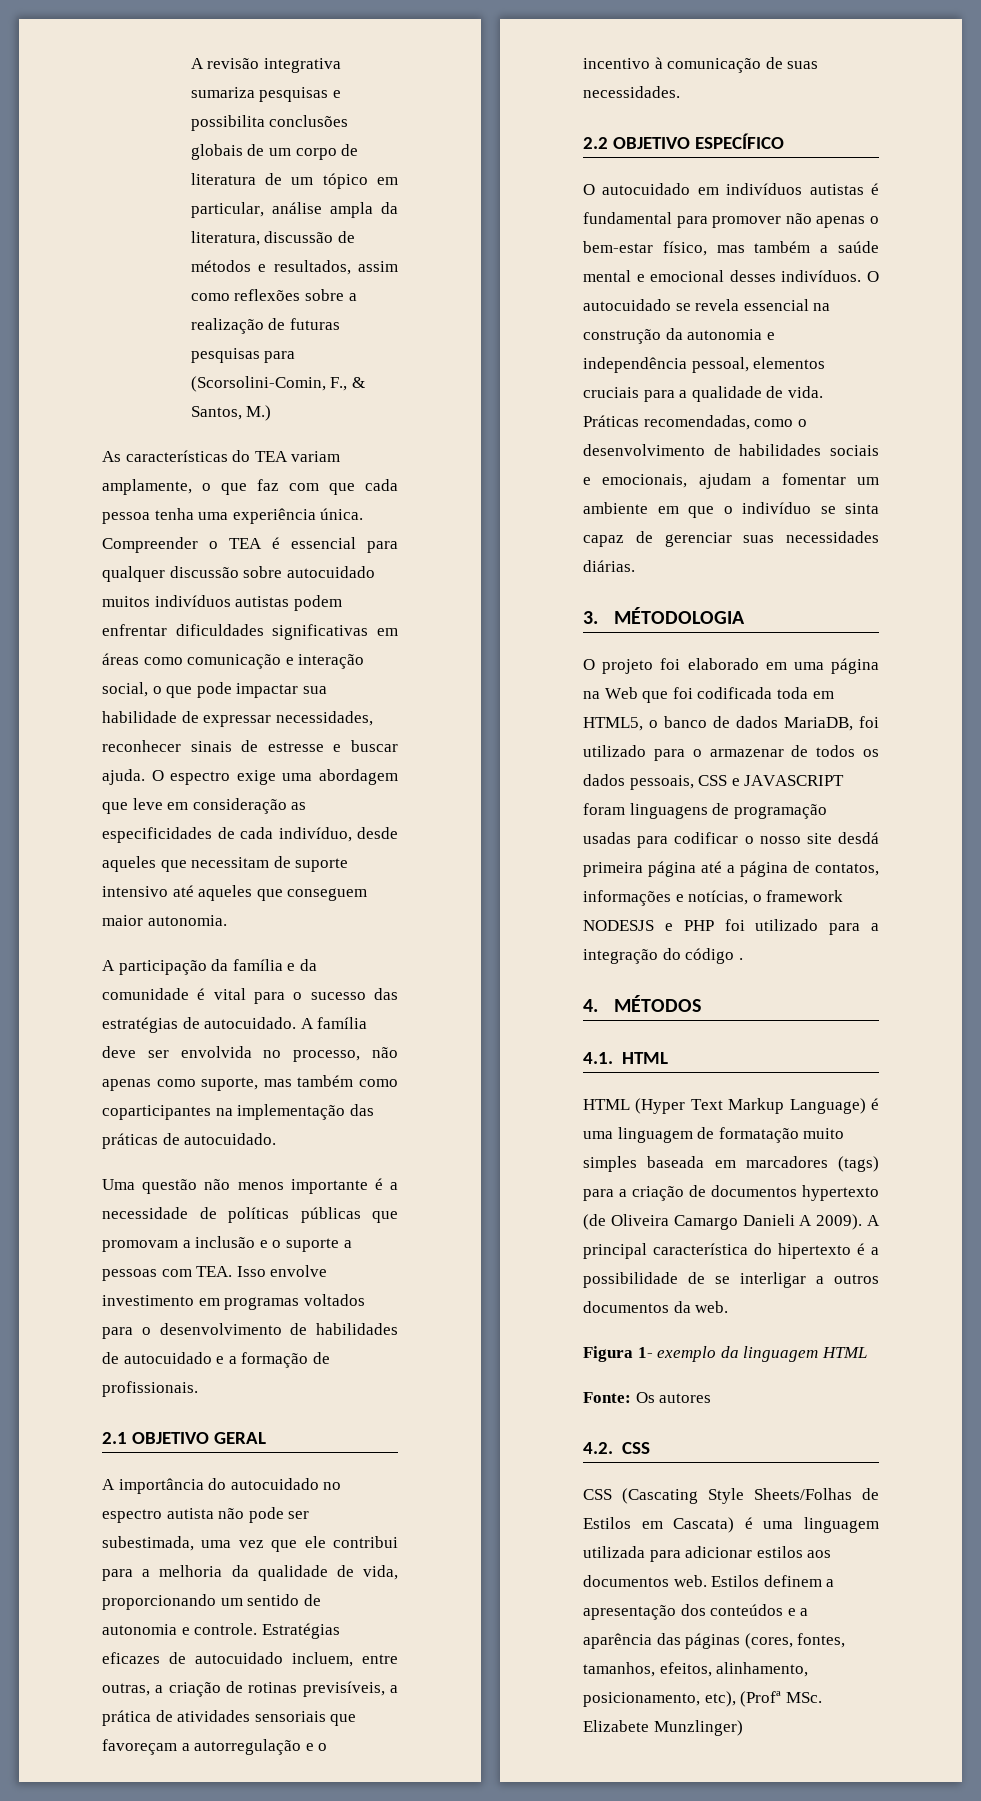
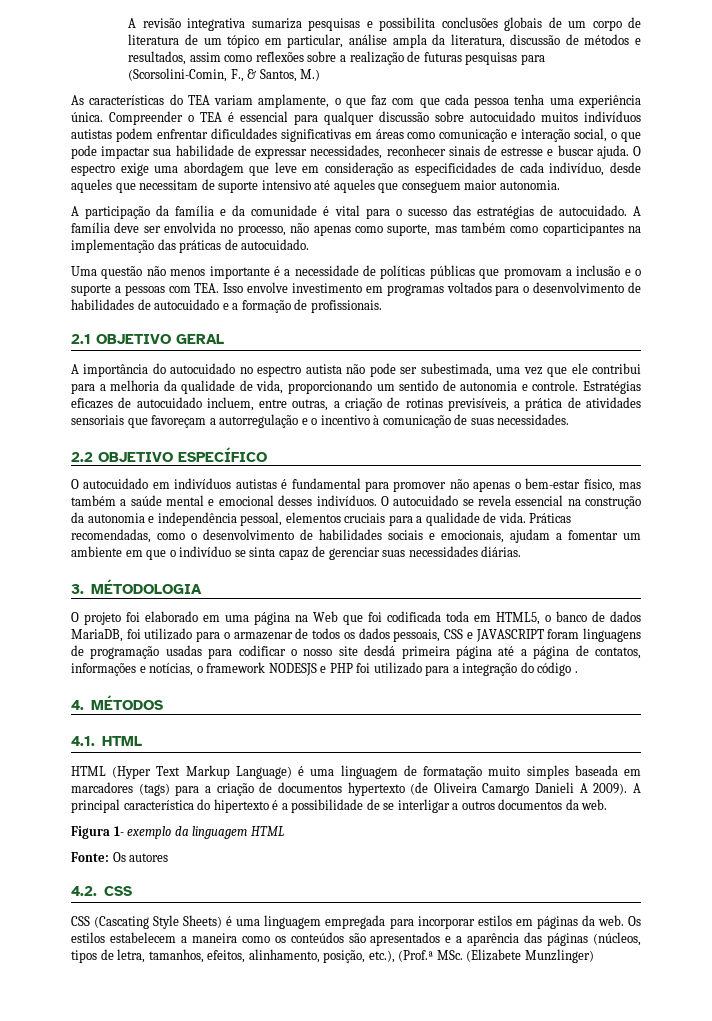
[754,1488,879,1500] [583,1517,879,1533] [583,1546,832,1562] [583,1575,835,1587] [583,1604,784,1620] Sheets/Folhas de Estilos em Cascata) é uma linguagem utilizada para adicionar estilos aos documentos web. Estilos definem a apresentação dos conteúdos -> [183,915,641,929] [71,932,441,946] Sheets) é uma linguagem empregada para incorporar estilos em páginas da web. Os estilos estabelecem a maneira como os conteúdos são apresentados
[744,1633,846,1649] [583,1662,809,1677] [583,1691,822,1707] [583,1720,649,1732] (cores, fontes, tamanhos, efeitos, alinhamento, posicionamento, etc), (Profª MSc. Elizabete -> [593,932,642,946] [71,949,522,963] (núcleos, tipos de letra, tamanhos, efeitos, alinhamento, posição, etc.), (Prof.ª MSc. (Elizabete

